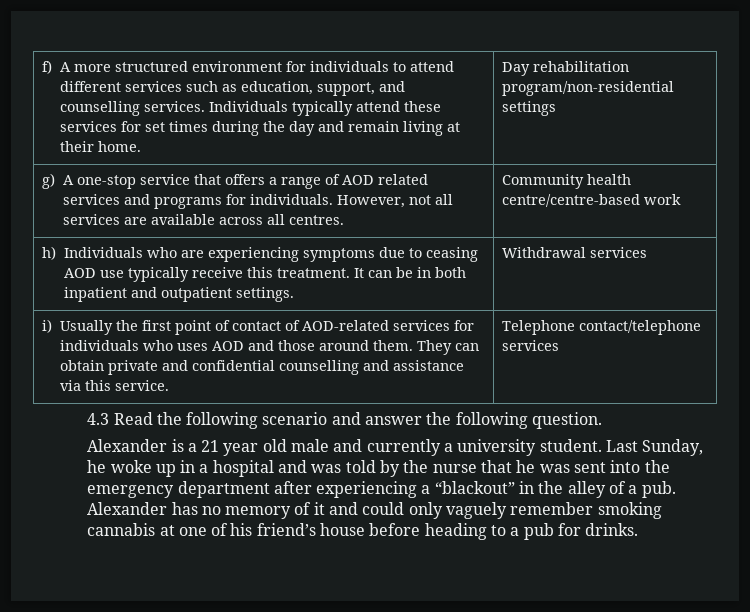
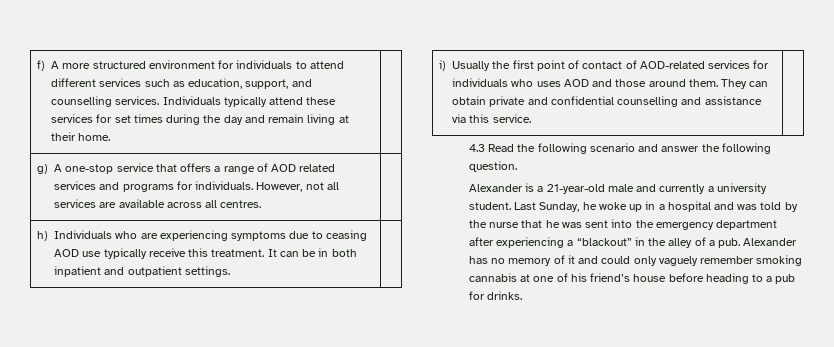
[502,61,630,76] [502,81,675,96] [502,101,557,116] Day rehabilitation program/non-residential settings -> (111, 137) none
[502,174,632,189] [502,194,682,207] Community health centre/centre-based work -> (262, 204) none
[502,247,648,258] Withdrawal services -> (230, 271) none
[502,320,702,335] [502,340,560,351] Telephone contact/telephone services -> (531, 118) none
[201,439,287,456] 21 year old -> [546,184,605,194] 21-year-old

